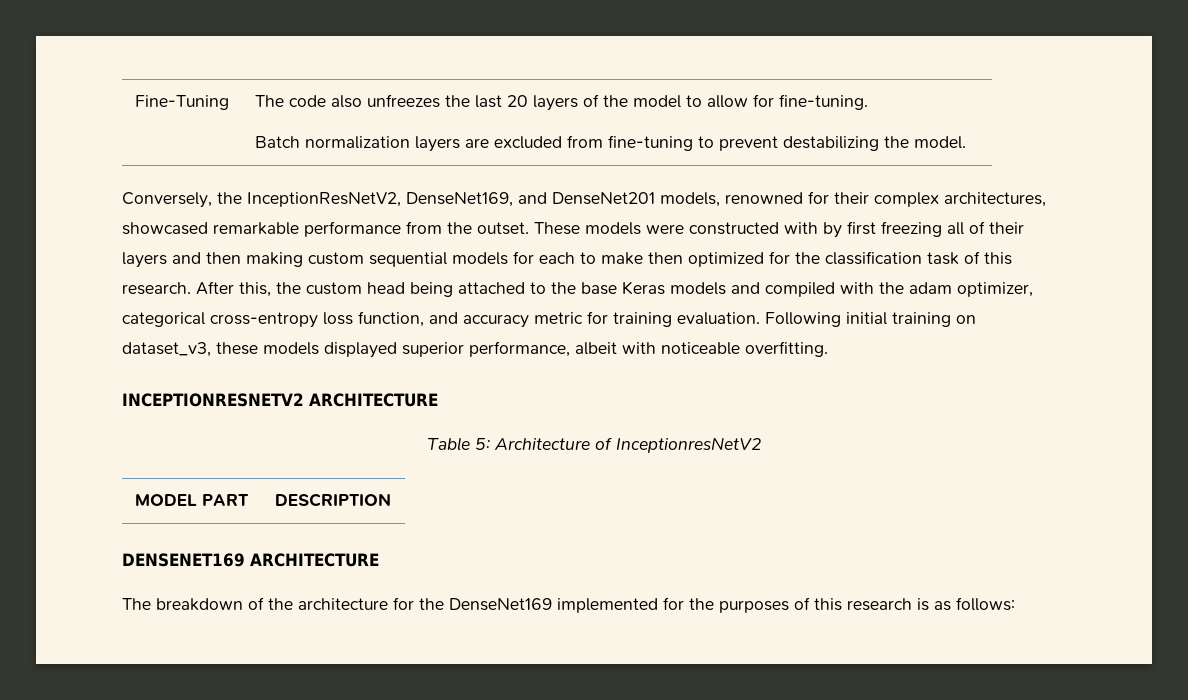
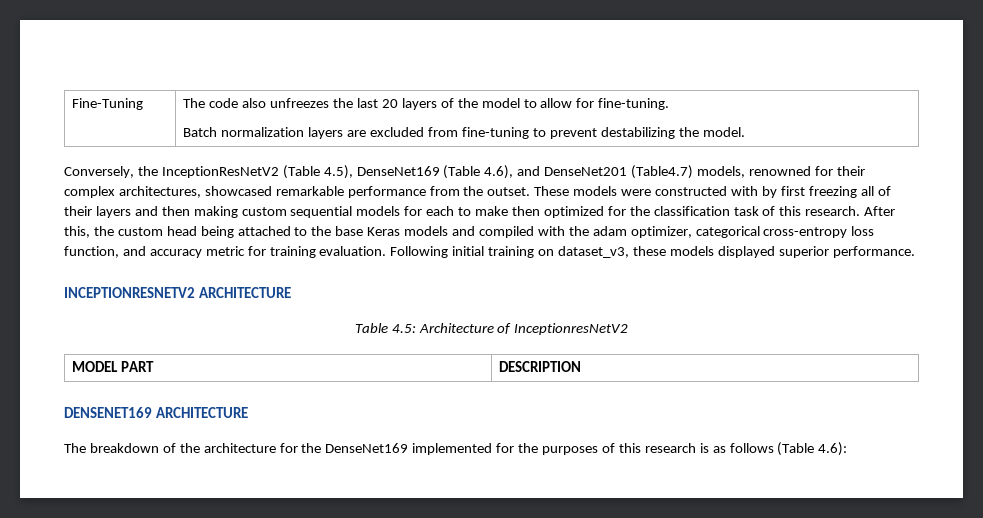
[247,192,513,207] InceptionResNetV2, DenseNet169, -> [161,165,514,179] InceptionResNetV2 (Table 4.5), DenseNet169 (Table 4.6),
(655, 198) none -> [631,165,694,179] (Table4.7)
[469,341,828,357] performance, albeit with noticeable overfitting. -> [832,246,915,258] performance.
[474,438,490,450] 5: -> [391,324,416,333] 4.5:
[956,597,1015,611] follows: -> [729,442,848,456] follows (Table 4.6):

